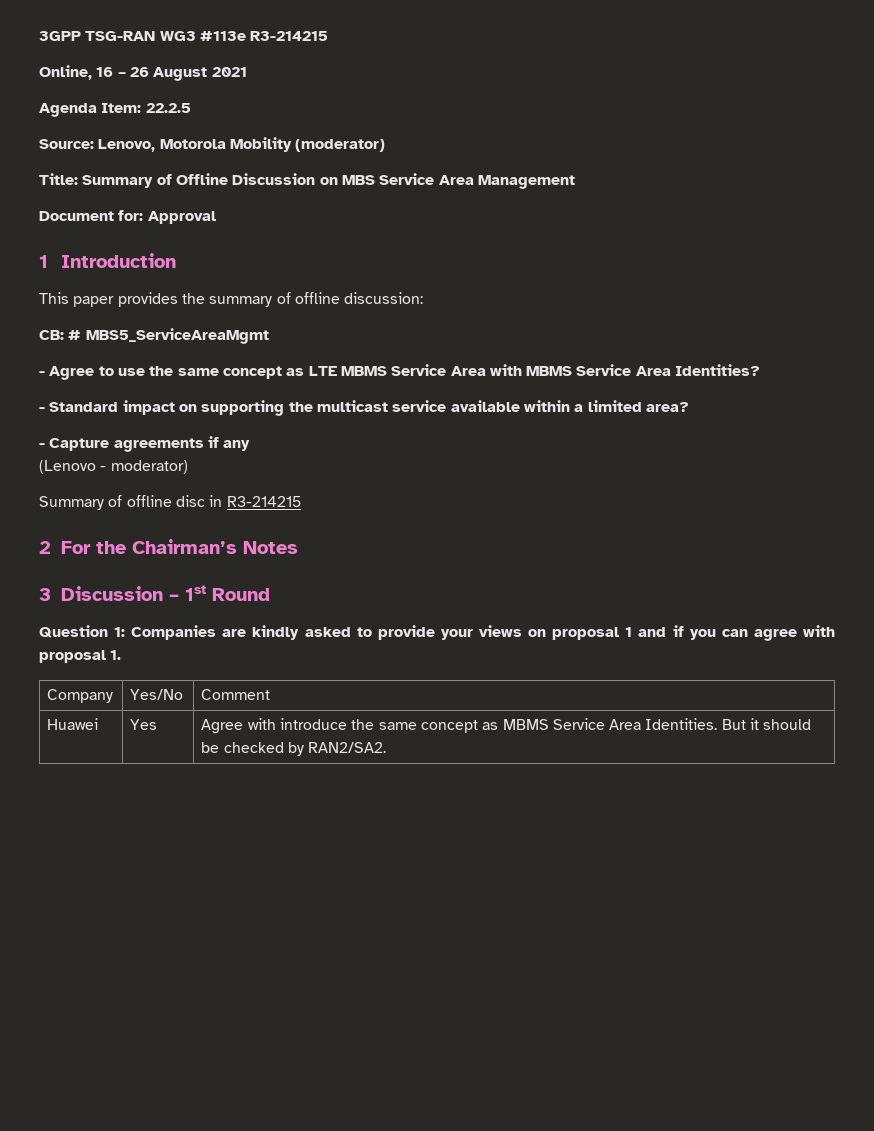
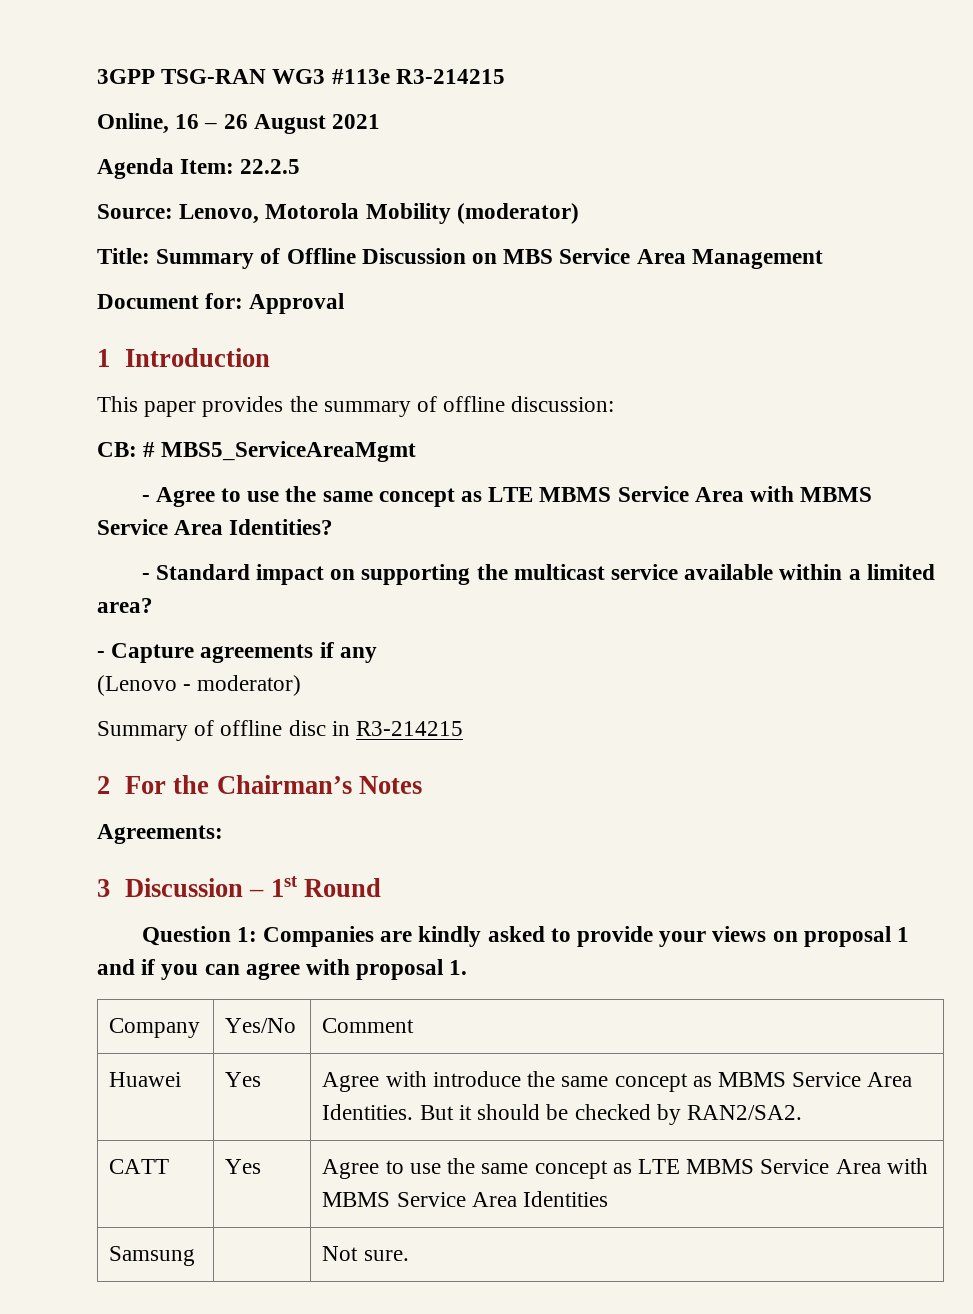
(298, 547) none -> [97,824,223,844] // Agreements:
(387, 747) none -> [109,1159,170,1174] [225,1159,262,1174] [322,1158,928,1179] [322,1191,609,1207] [109,1246,196,1266] [322,1246,409,1261] // CATT | Yes | Agree to use the same concept as LTE MBMS Service Area with MBMS Service Area Identities // Samsung | | Not sure.

